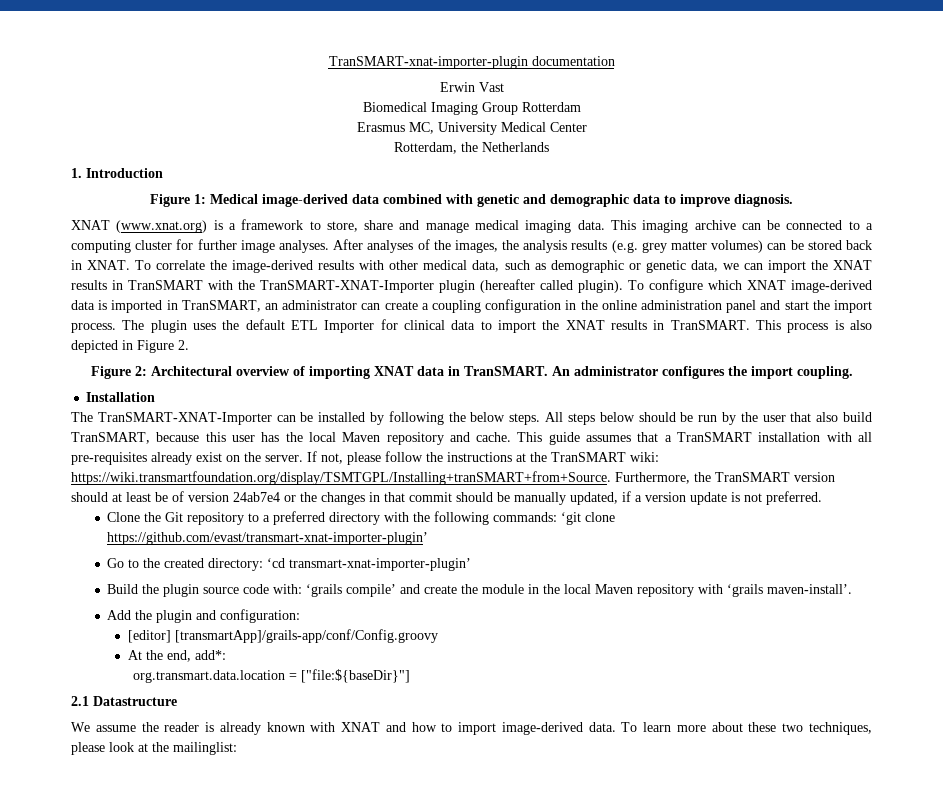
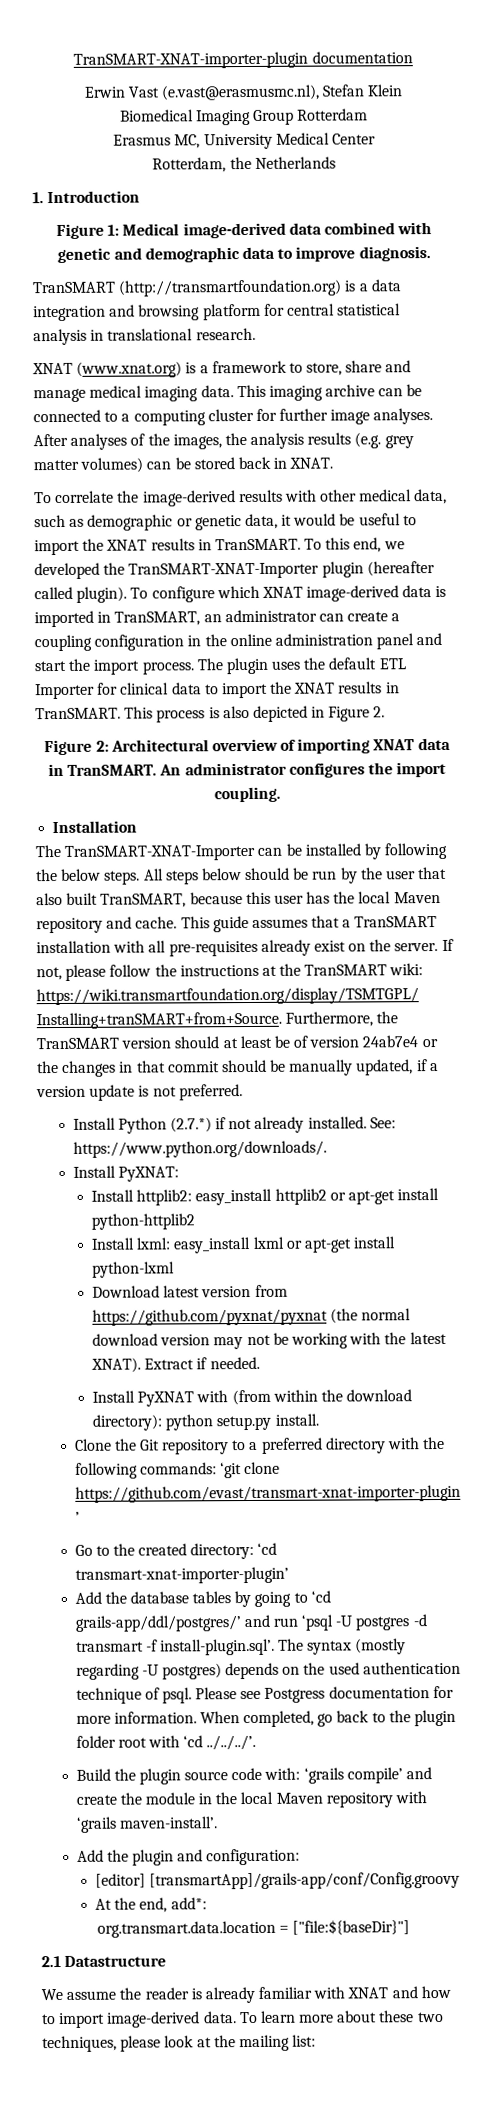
[328,56,528,69] TranSMART-xnat-importer-plugin -> [73,51,309,69] TranSMART-XNAT-importer-plugin
(504, 87) none -> [161,84,403,101] (e.vast@erasmusmc.nl), Stefan Klein
(793, 200) none -> [32,279,402,297] [33,303,402,322] [33,327,256,346] // TranSMART (http://transmartfoundation.org) is a data integration and browsing platform for central statistical analysis in translational research.
(131, 265) none -> (334, 463) //
[722,260,872,273] [71,280,233,290] we can import the XNAT results in TranSMART with -> [281,513,417,526] [34,537,405,556] [34,562,100,580] it would be useful to import the XNAT results in TranSMART. To this end, we developed
[843,412,873,422] build -> [66,892,99,905] built
(822, 498) none -> [72,1116,396,1134] [72,1140,327,1158] [72,1165,179,1182] [91,1188,440,1206] [91,1213,196,1230] [91,1236,397,1254] [92,1261,176,1278] [92,1284,288,1298] [92,1308,412,1326] [92,1331,447,1350] [91,1356,260,1373] [92,1389,413,1407] [92,1413,319,1431] // Install Python (2.7.*) if not already installed. See: https://www.python.org/downloads/. // Install PyXNAT: // Install httplib2: easy_install httplib2 or apt-get install python-httplib2 // Install lxml: easy_install lxml or apt-get install python-lxml // Download latest version from https://github.com/pyxnat/pyxnat (the normal download version may not be working with the latest XNAT). Extract if needed. // Install PyXNAT with (from within the download directory): python setup.py install.
(472, 564) none -> [74,1590,331,1608] [74,1614,427,1632] [75,1638,407,1656] [75,1661,461,1680] [75,1685,454,1704] [75,1709,457,1728] [75,1734,257,1751] // Add the database tables by going to ‘cd grails-app/ddl/postgres/’ and run ‘psql -U postgres -d transmart -f install-plugin.sql’. The syntax (mostly regarding -U postgres) depends on the used authentication technique of psql. Please see Postgress documentation for more information. When completed, go back to the plugin folder root with ‘cd ../../../’.
[266,722,305,732] known -> [258,1986,313,1999] familiar
[173,742,237,755] mailinglist: -> [238,2034,317,2052] mailing list:

